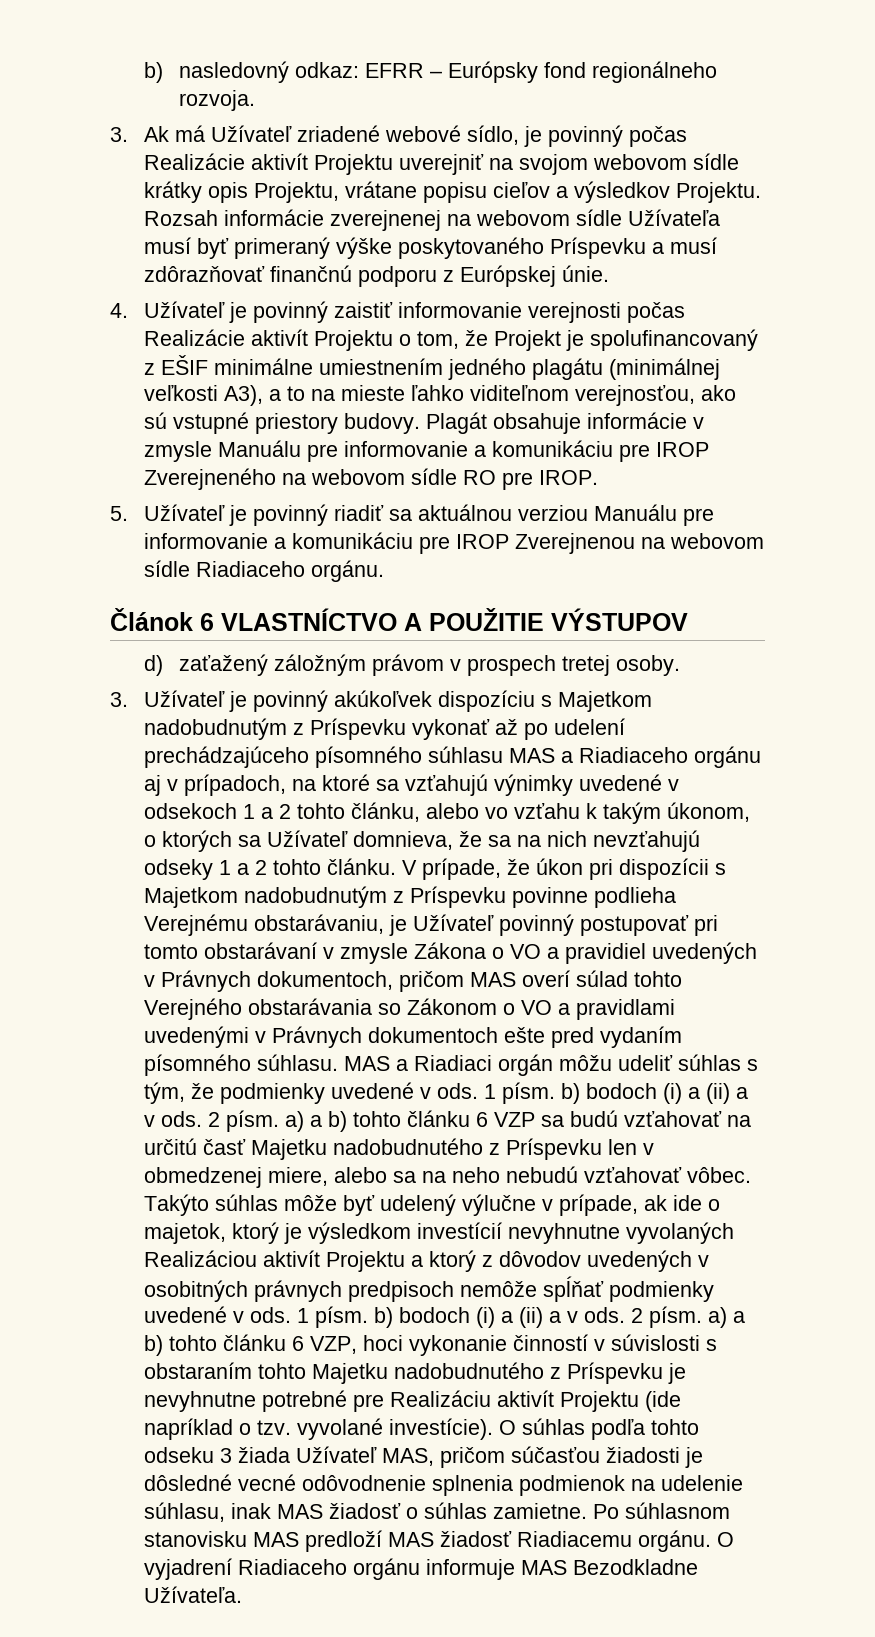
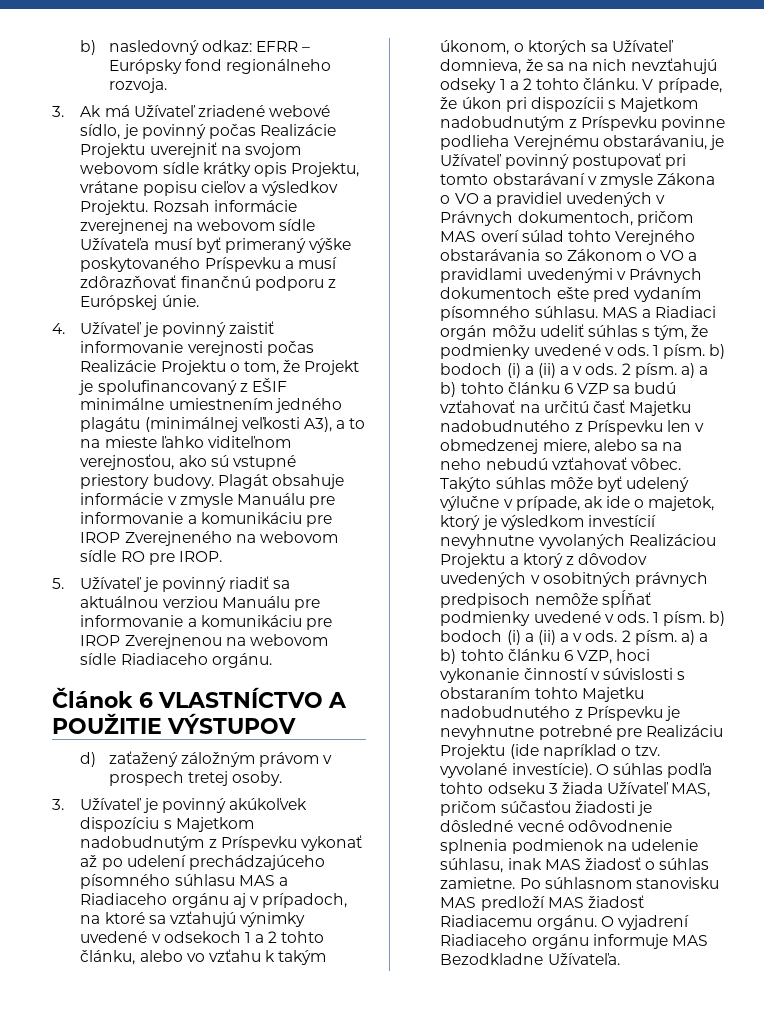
[251,153,309,170] aktivít -> (337, 130) none
[251,329,309,346] aktivít -> (157, 366) none
[263,1250,321,1267] aktivít -> (716, 540) none
[497,1390,555,1407] aktivít -> (723, 731) none

